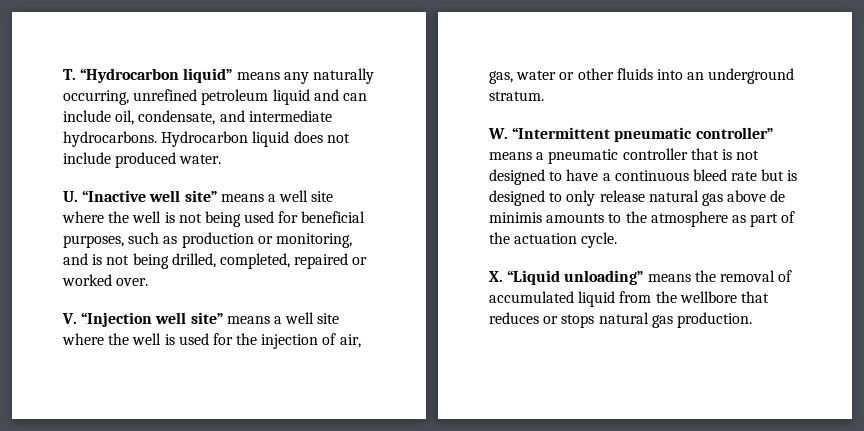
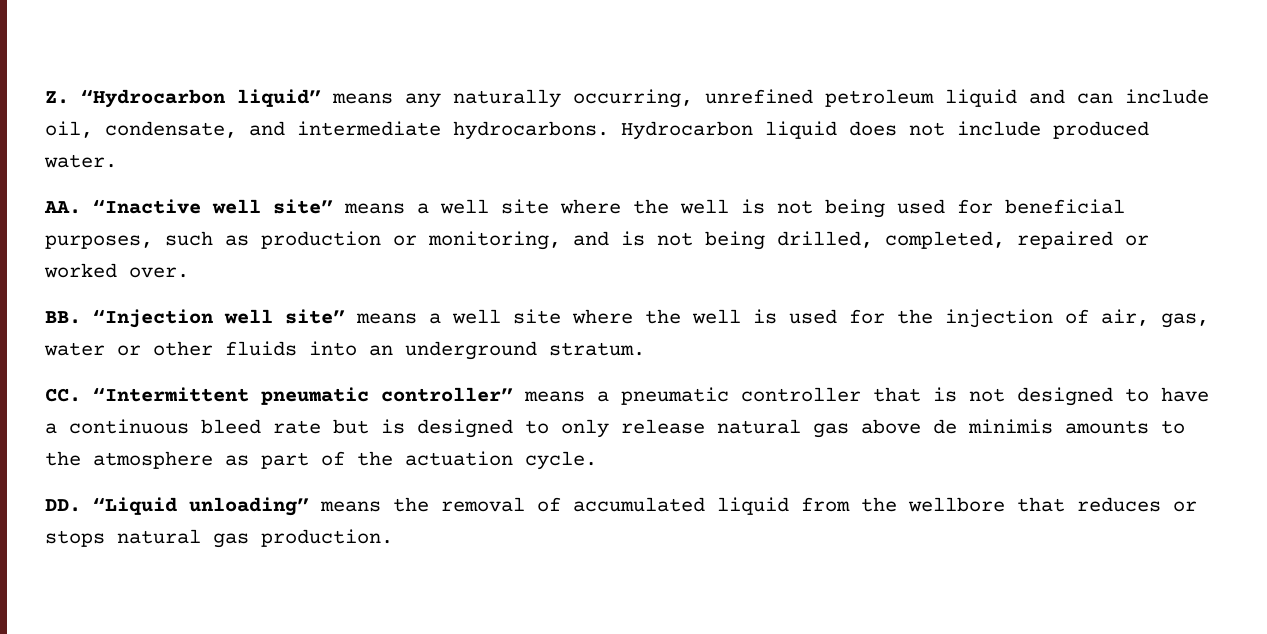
[63,69,76,80] T. -> [45,91,69,104] Z.
[63,191,78,202] U. -> [44,201,81,214] AA.
[62,313,77,324] V. -> [45,311,81,324] BB.
[488,128,508,139] W. -> [45,388,81,402] CC.
[489,271,503,282] X. -> [45,499,81,512] DD.

